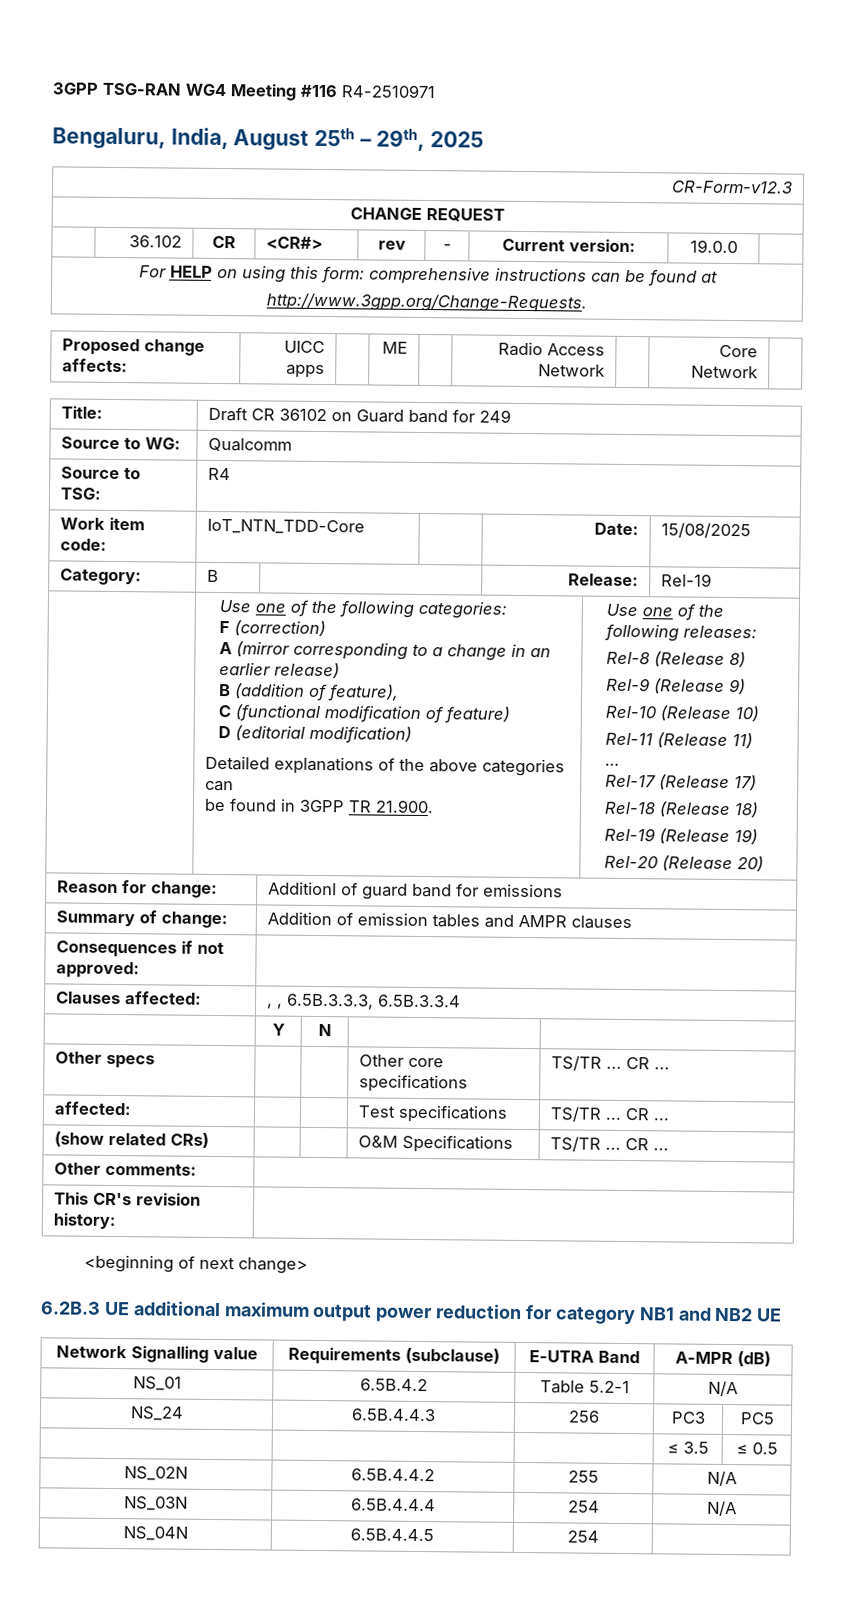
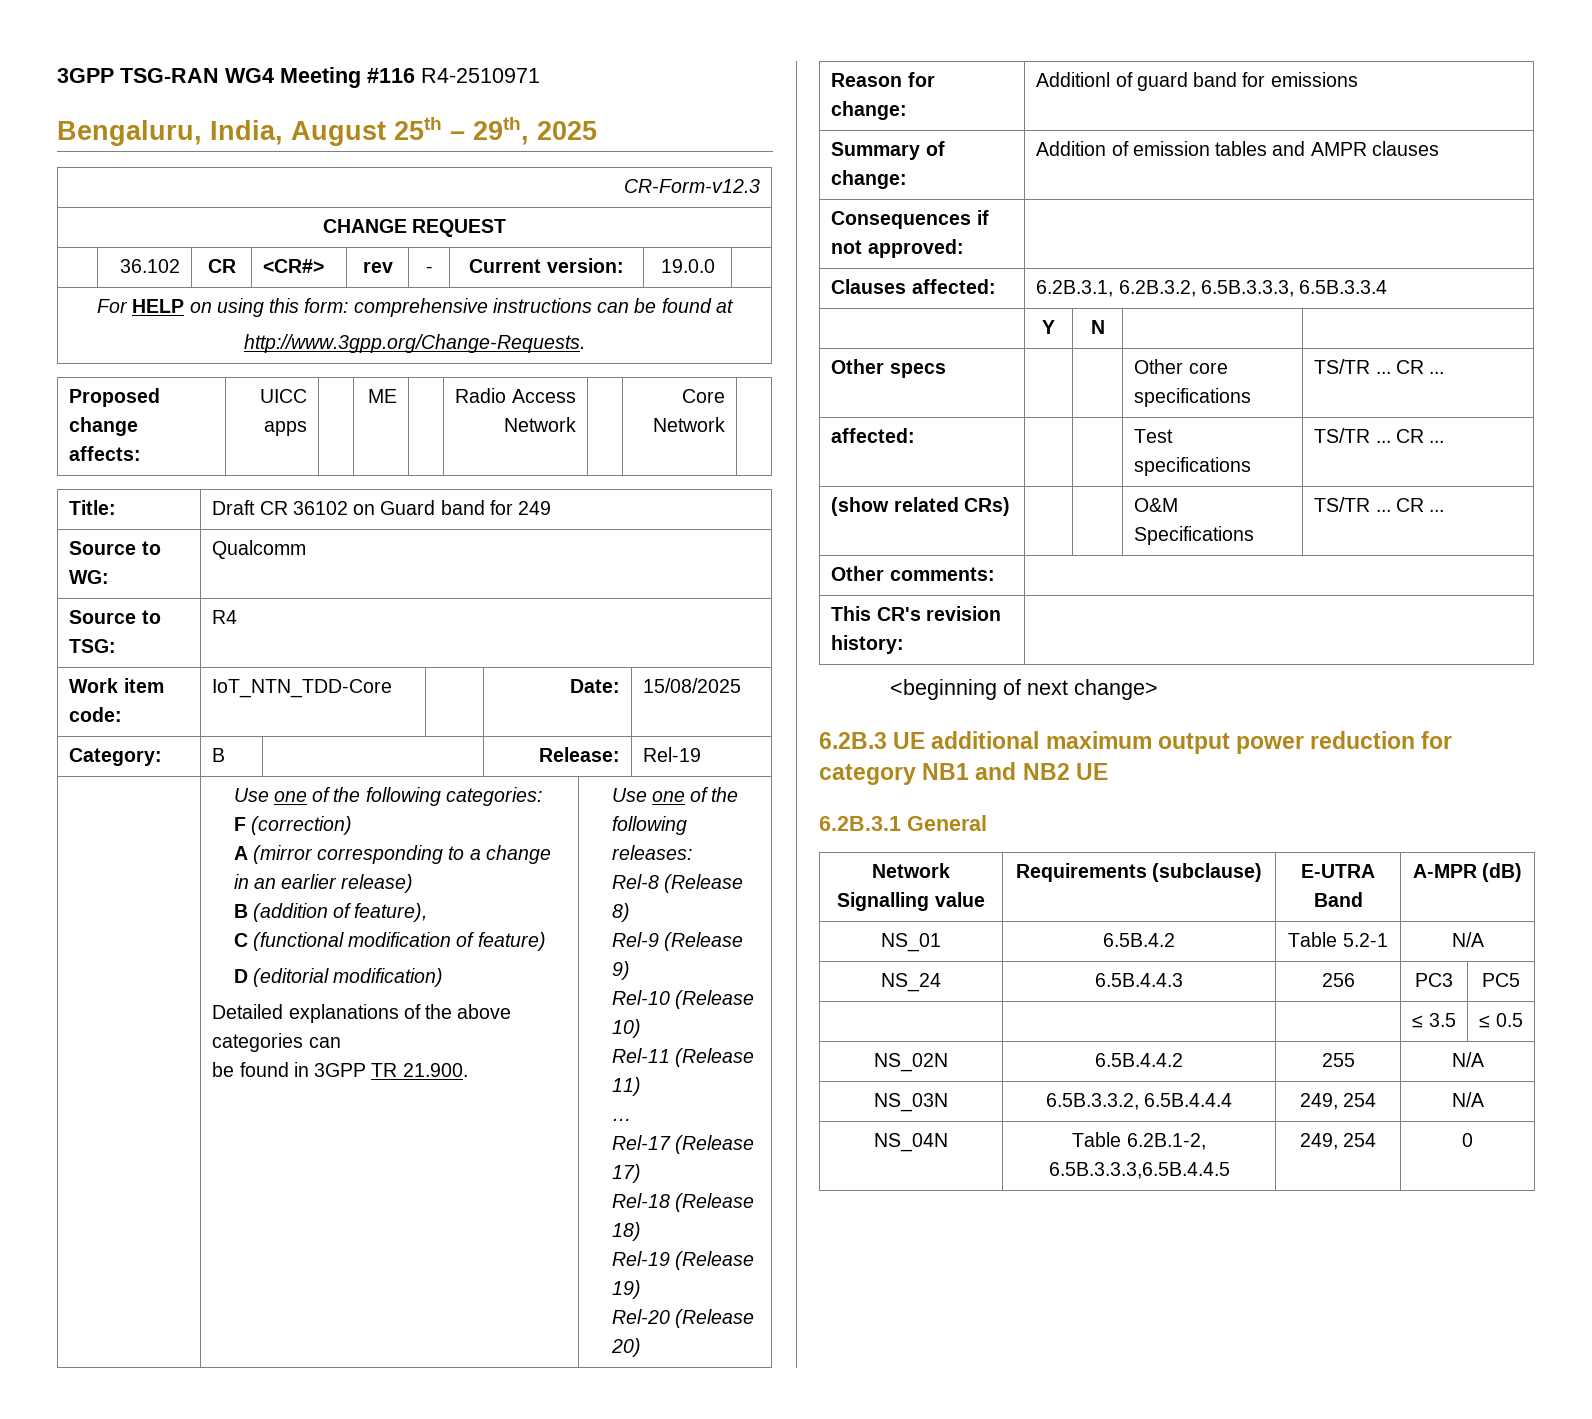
[266,1003,284,1009] , , -> [1036,280,1196,297] 6.2B.3.1, 6.2B.3.2,
(783, 1315) none -> [819,815,987,831] // 6.2B.3.1 General
(188, 1503) none -> [1045,1093,1139,1110] 6.5B.3.3.2,
(436, 1505) none -> [1299,1093,1338,1110] 249,
[350,1528,434,1542] [566,1530,599,1543] 6.5B.4.4.5 | 254 | -> [1072,1132,1206,1150] [1048,1162,1230,1179] [1299,1133,1377,1150] [1462,1133,1473,1147] Table 6.2B.1-2, 6.5B.3.3.3,6.5B.4.4.5 | 249, 254 | 0

